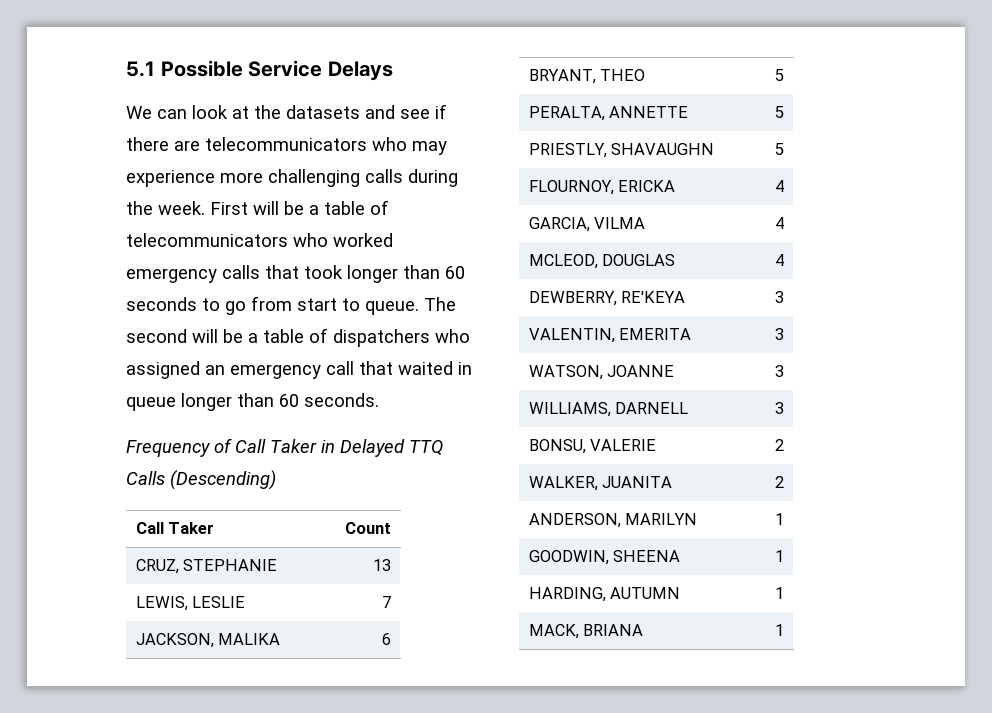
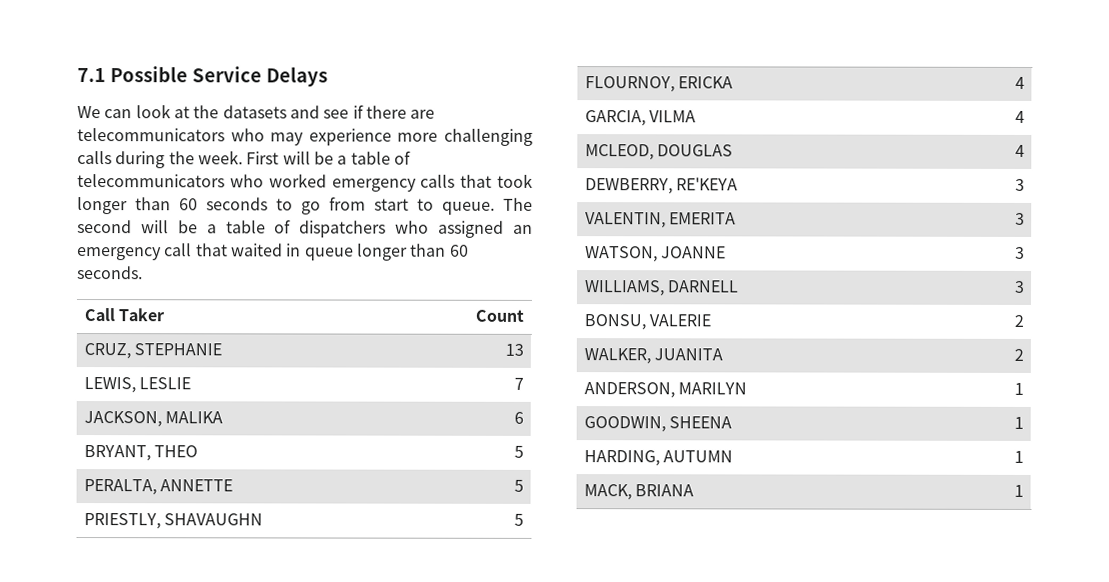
[126,61,155,77] 5.1 -> [77,68,106,83] 7.1
[126,438,443,457] [126,470,276,490] // Frequency of Call Taker in Delayed TTQ Calls (Descending) -> (143, 272) none

